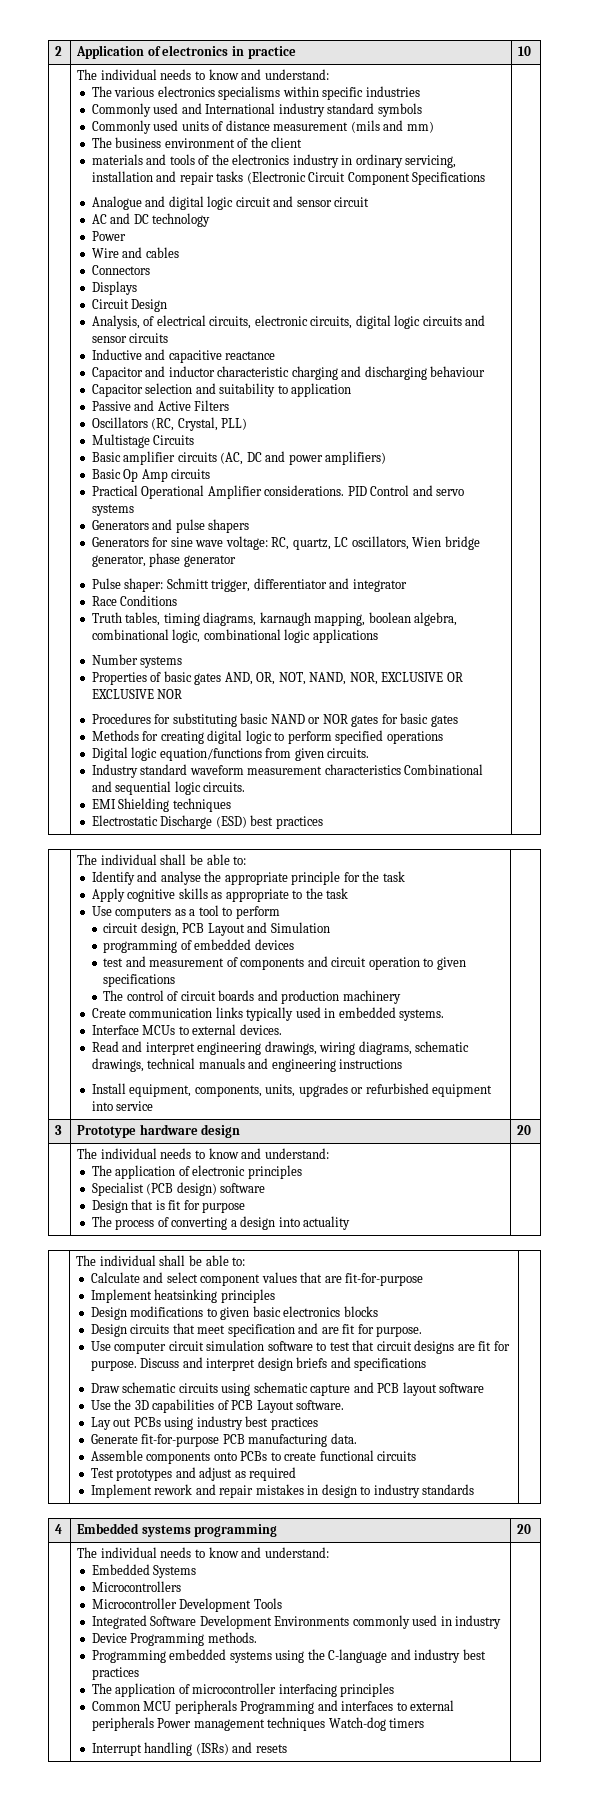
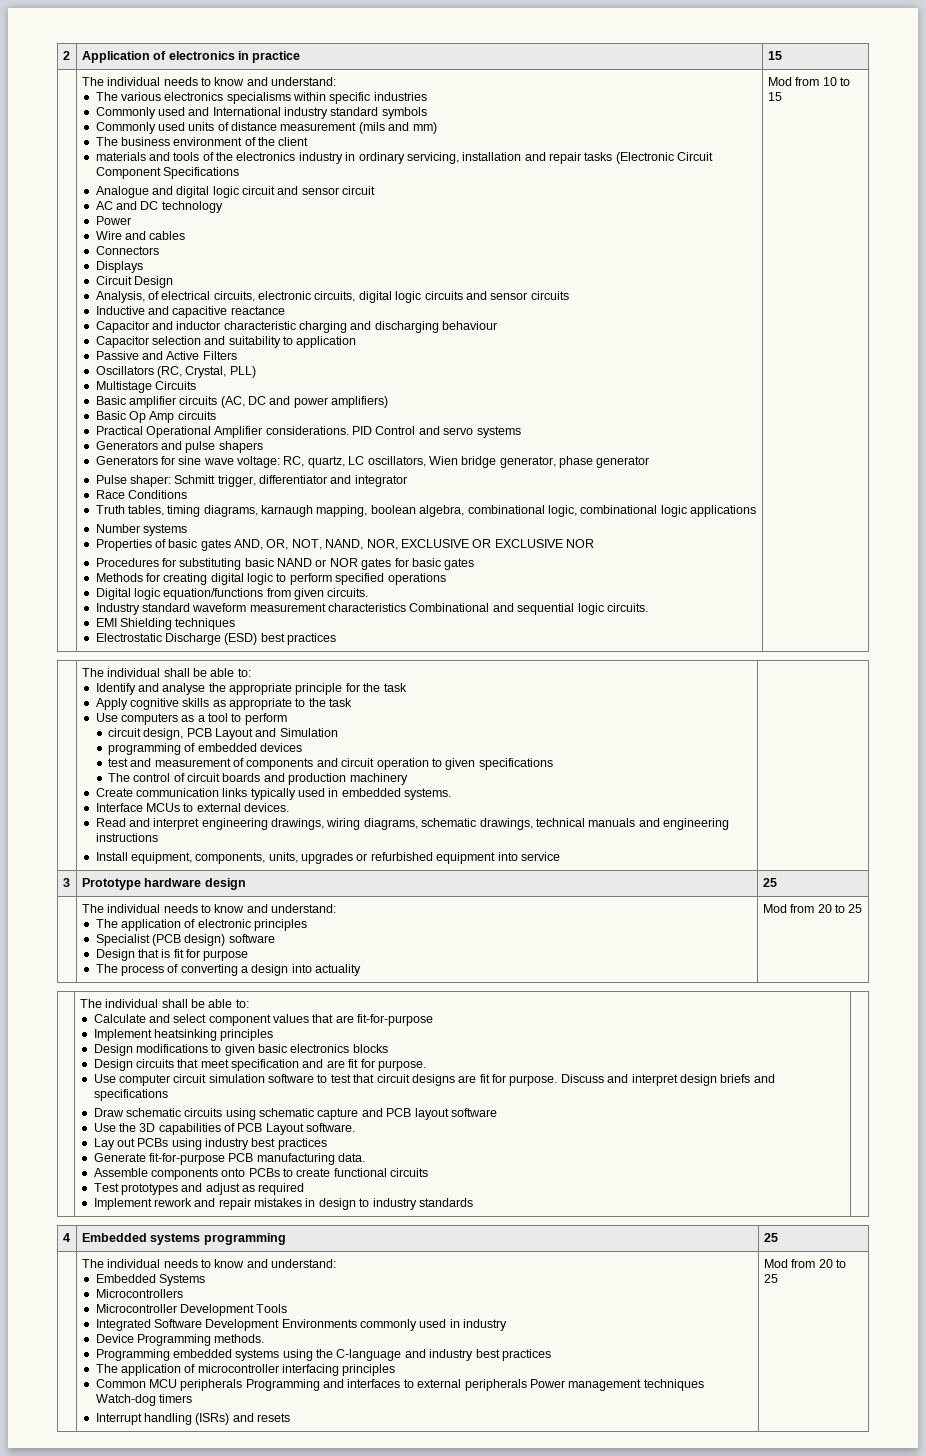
[518,46,532,56] 10 -> [767,51,782,60] 15
(323, 822) none -> [767,77,850,86] [767,92,782,101] Mod from 10 to 15
[517,1125,532,1135] 20 -> [762,878,777,887] 25
(351, 1223) none -> [762,904,863,913] Mod from 20 to 25
[517,1524,532,1534] 20 -> [763,1233,778,1242] 25
(287, 1748) none -> [763,1259,846,1268] [763,1274,778,1283] Mod from 20 to 25

